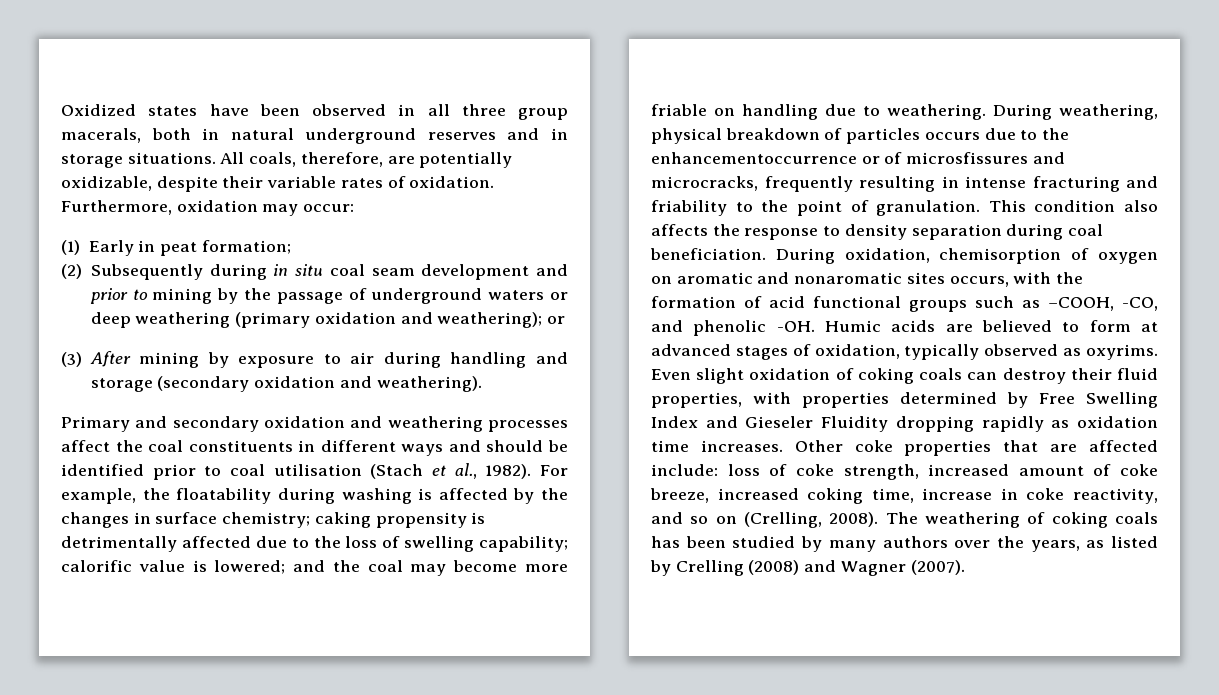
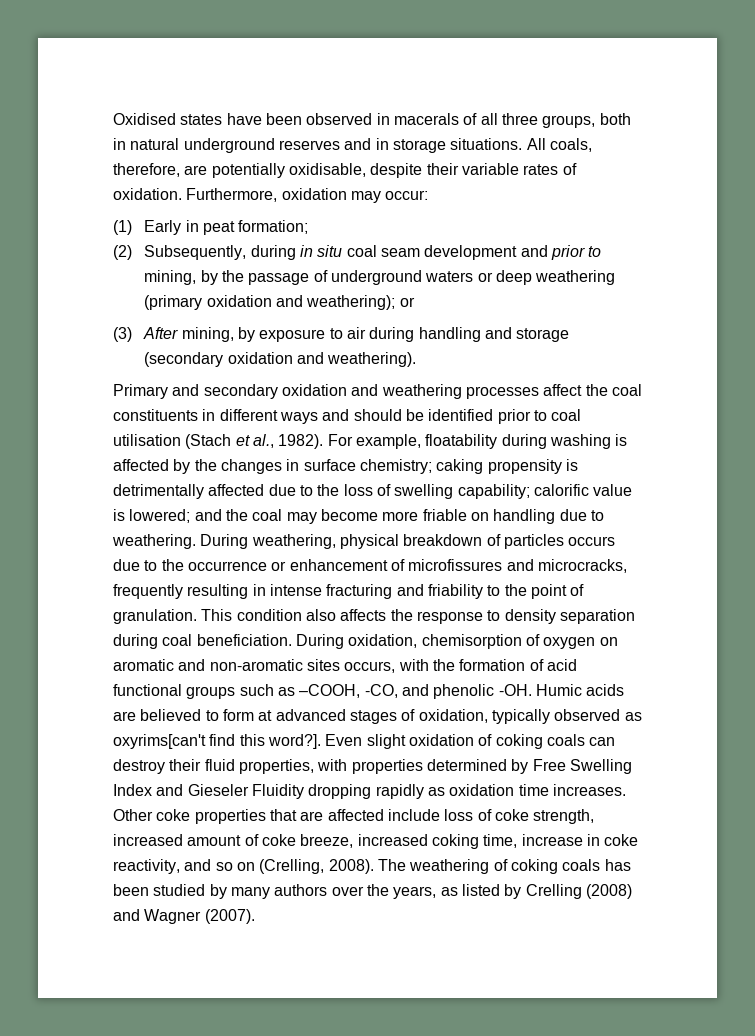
[61,104,136,116] Oxidized -> [113,113,176,125] Oxidised
[427,104,568,120] [61,128,141,143] all three group macerals, -> [393,113,596,128] macerals of all three groups,
[61,176,152,191] oxidizable, -> [288,163,366,177] oxidisable,
[90,264,203,280] Subsequently -> [144,245,247,260] Subsequently,
[152,288,213,304] mining -> [144,270,197,285] mining,
[139,352,200,368] mining -> [181,327,234,342] mining,
[142,488,170,500] the -> (421, 441) none
[651,152,1029,164] enhancementoccurrence or of microsfissures -> [187,559,503,571] occurrence or enhancement of microfissures
[794,272,903,284] nonaromatic -> [209,659,303,671] non-aromatic
[1086,344,1158,360] oxyrims. -> [113,734,321,749] oxyrims[can't find this word?].
[651,464,718,476] include: -> [387,809,440,821] include

